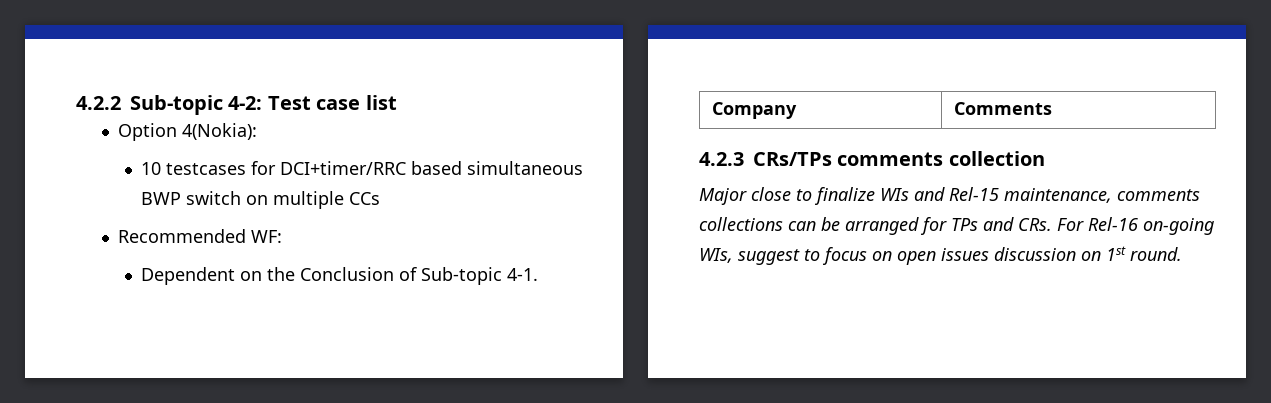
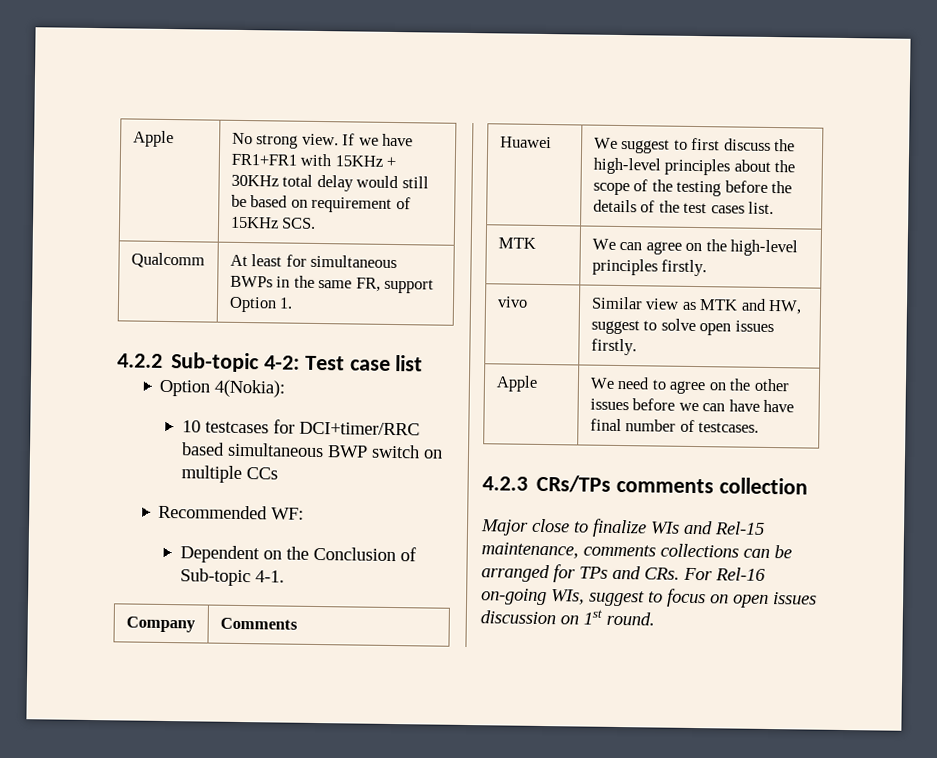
(76, 103) none -> [132,130,174,148] [231,132,414,149] [230,153,397,168] [230,174,429,192] [230,194,411,213] [229,216,317,229] [130,252,205,269] [229,254,398,269] [229,275,435,294] [228,296,294,313] Apple | No strong view. If we have FR1+FR1 with 15KHz + 30KHz total delay would still be based on requirement of 15KHz SCS. // Qualcomm | At least for simultaneous BWPs in the same FR, support Option 1. //
(1053, 108) none -> [499,136,552,149] [593,137,796,154] [592,157,796,176] [592,179,793,197] [592,199,775,215] [497,237,536,249] [591,238,799,257] [591,258,708,277] [496,296,528,308] [590,296,803,315] [590,318,774,336] [590,338,637,356] [495,375,538,392] [589,376,790,395] [589,398,795,413] [589,418,760,433] // Huawei | We suggest to first discuss the high-level principles about the scope of the testing before the details of the test cases list. // MTK | We can agree on the high-level principles firstly. // vivo | Similar view as MTK and HW, suggest to solve open issues firstly. // Apple | We need to agree on the other issues before we can have have final number of testcases.

